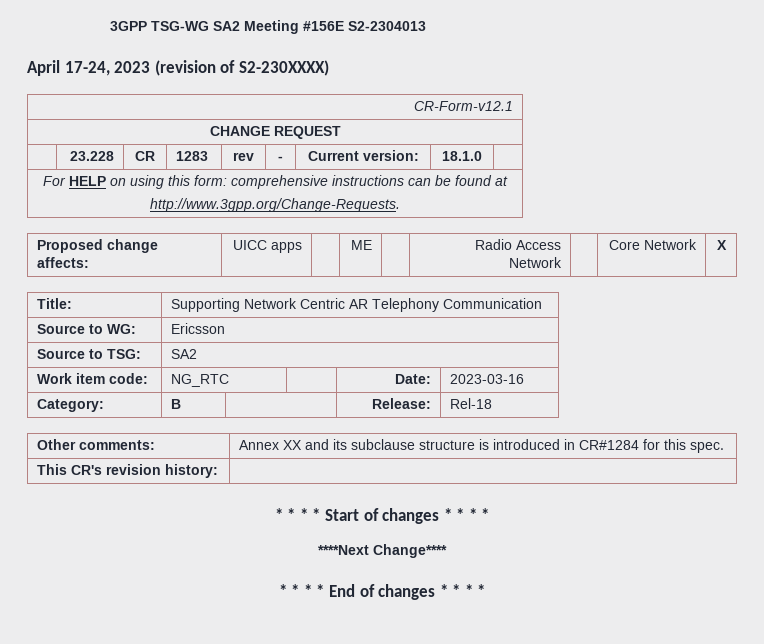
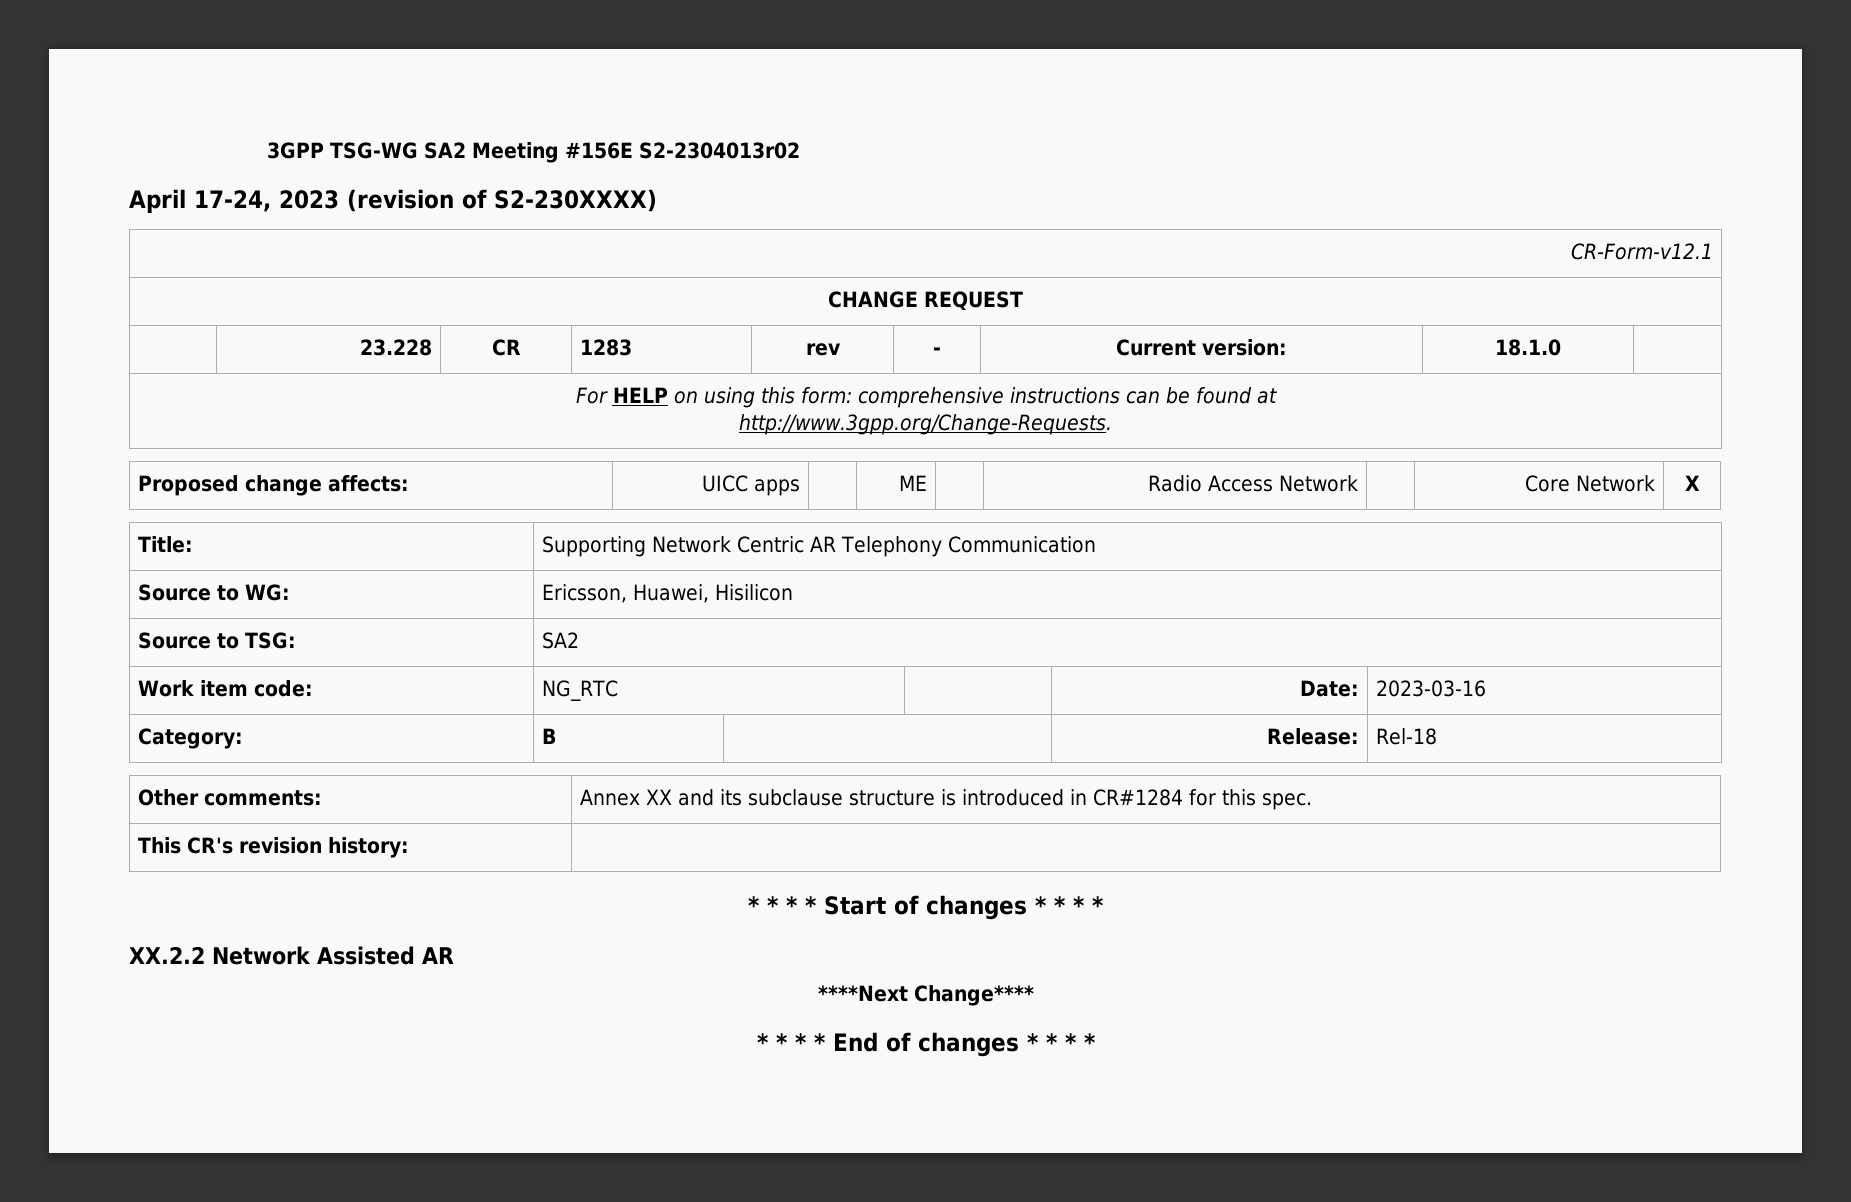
[348,21,427,31] S2-2304013 -> [638,142,800,159] S2-2304013r02
[171,323,226,334] Ericsson -> [542,584,794,603] Ericsson, Huawei, Hisilicon
(490, 514) none -> [129,946,454,965] // XX.2.2 Network Assisted AR

